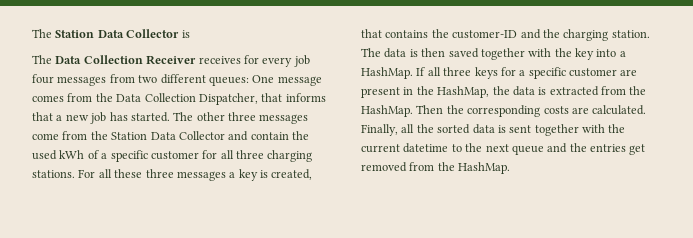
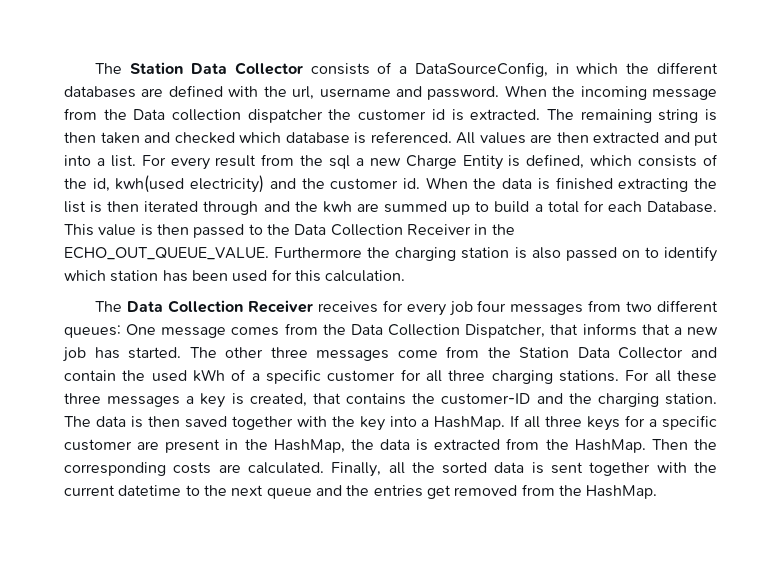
[181,30,190,38] is -> [310,62,718,77] [64,85,718,100] [64,108,718,123] [64,131,718,146] [64,154,718,170] [64,175,717,193] [64,200,718,215] [64,224,515,238] [64,246,718,262] [64,269,406,282] consists of a DataSourceConfig, in which the different databases are defined with the url, username and password. When the incoming message from the Data collection dispatcher the customer id is extracted. The remaining string is then taken and checked which database is referenced. All values are then extracted and put into a list. For every result from the sql a new Charge Entity is defined, which consists of the id, kwh(used electricity) and the customer id. When the data is finished extracting the list is then iterated through and the kwh are summed up to build a total for each Database. This value is then passed to the Data Collection Receiver in the ECHO_OUT_QUEUE_VALUE. Furthermore the charging station is also passed on to identify which station has been used for this calculation.

